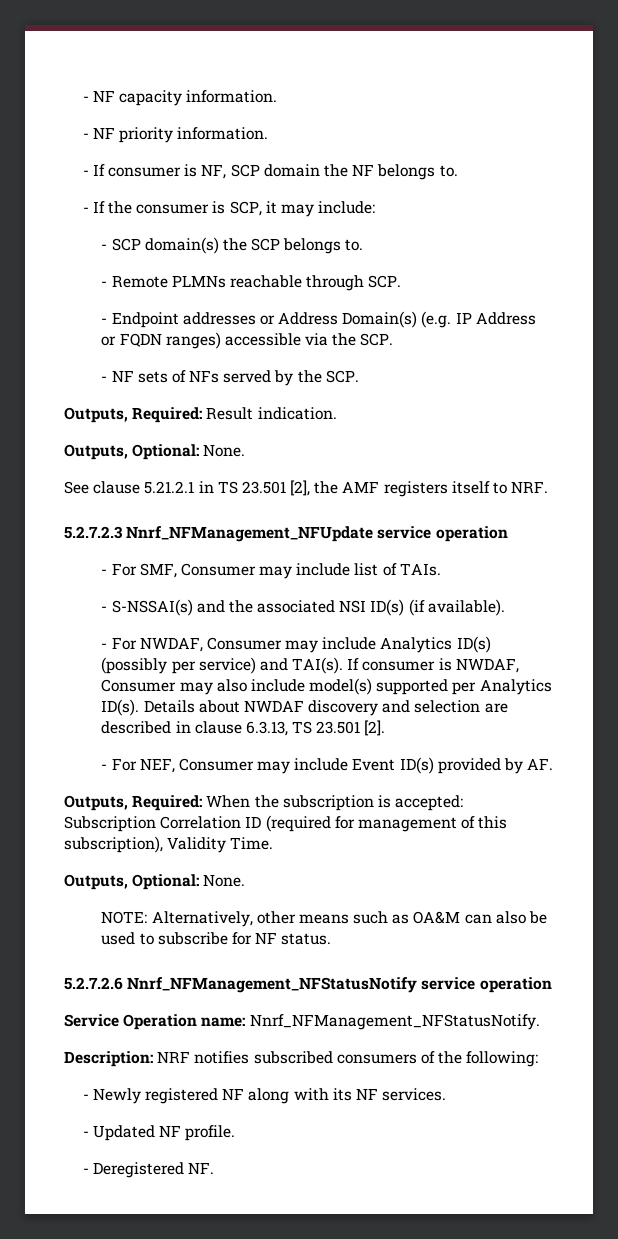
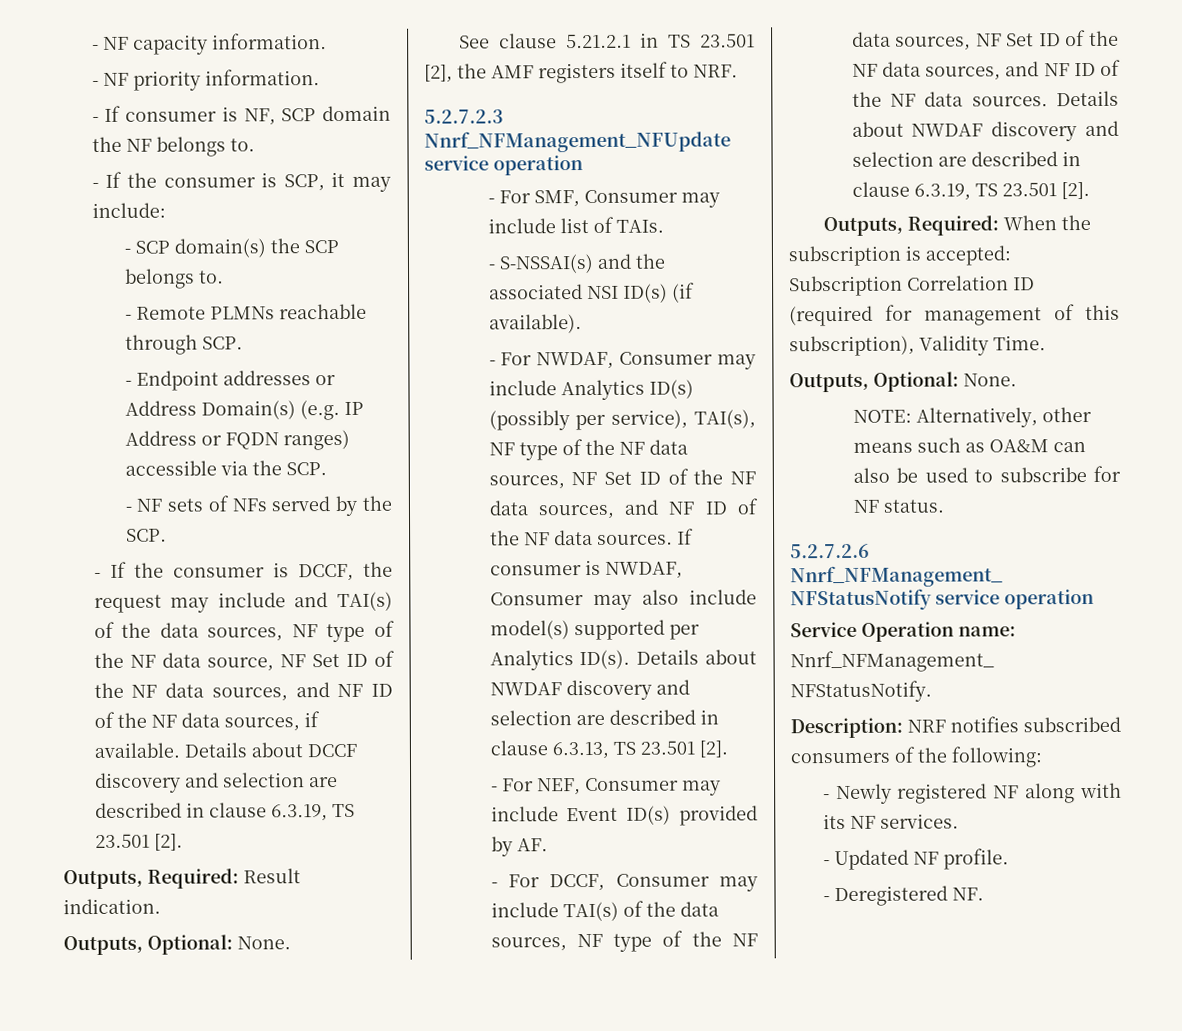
(359, 376) none -> [93,561,393,582] [93,591,393,613] [93,620,395,643] [93,650,395,672] [93,682,393,702] [93,711,320,732] [93,742,357,758] [94,772,338,793] [94,802,355,822] [94,833,183,851] // - If the consumer is DCCF, the request may include and TAI(s) of the data sources, NF type of the NF data source, NF Set ID of the NF data sources, and NF ID of the NF data sources, if available. Details about DCCF discovery and selection are described in clause 6.3.19, TS 23.501 [2].
[198,657,344,674] service) and TAI(s). -> [611,409,756,429] [488,439,688,461] [488,468,756,490] [488,498,758,520] [489,529,673,546] service), TAI(s), NF type of the NF data sources, NF Set ID of the NF data sources, and NF ID of the NF data sources.
(554, 764) none -> [490,873,758,892] [490,900,719,922] [490,930,758,952] [851,30,1119,51] [851,59,1121,81] [851,90,1119,107] [851,120,1119,142] [851,151,1081,167] [851,181,1090,201] // - For DCCF, Consumer may include TAI(s) of the data sources, NF type of the NF data sources, NF Set ID of the NF data sources, and NF ID of the NF data sources. Details about NWDAF discovery and selection are described in clause 6.3.19, TS 23.501 [2].

